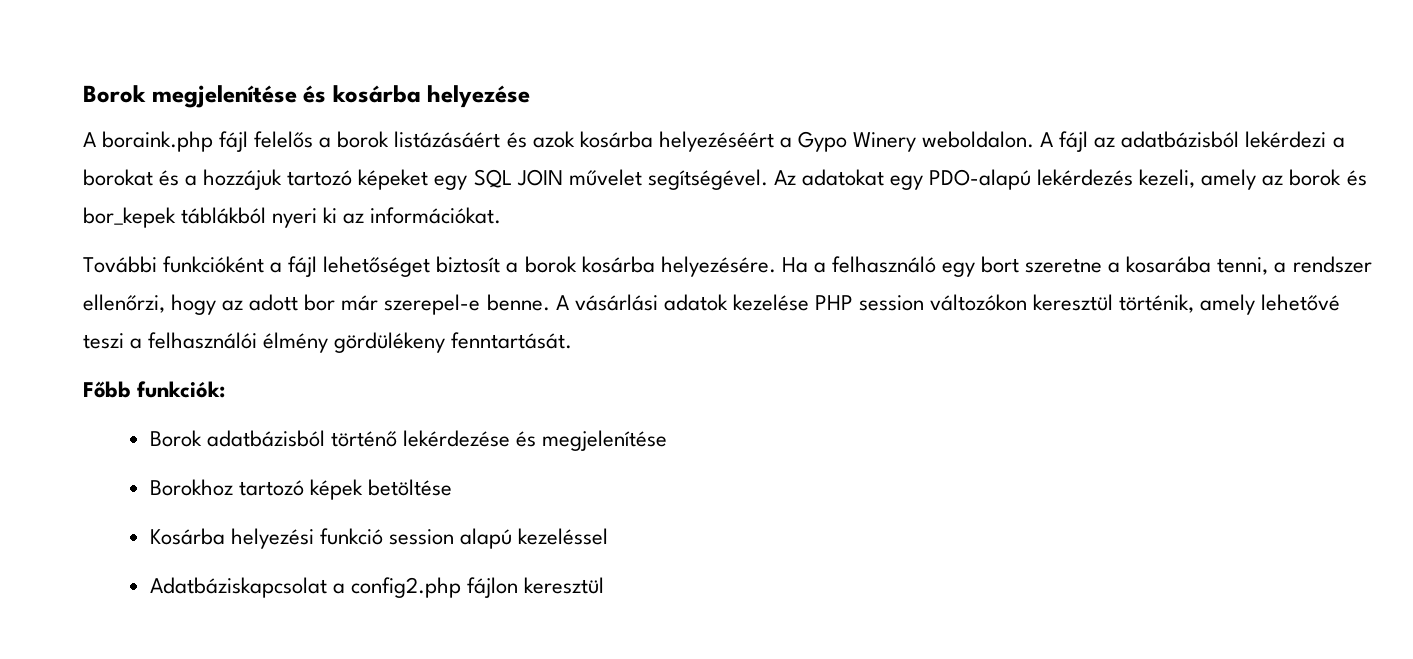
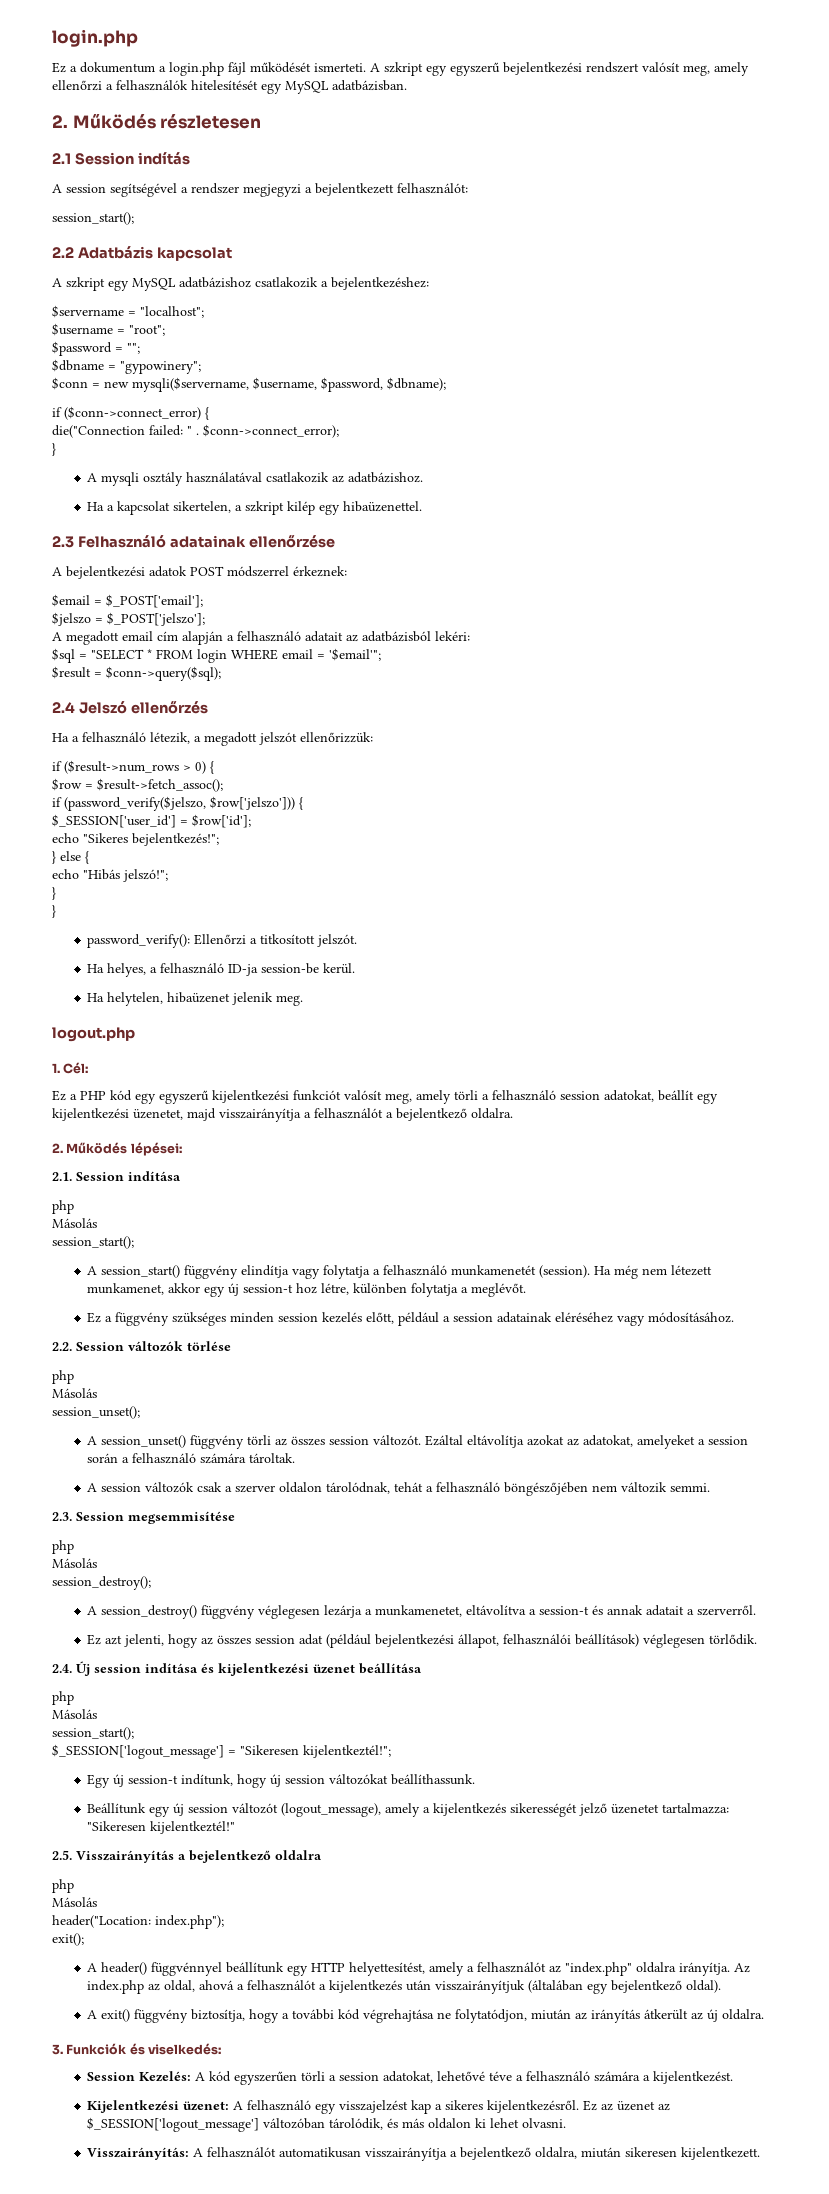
[83,85,531,108] [83,131,1345,152] [83,169,1367,190] [83,207,502,228] [83,256,1372,277] [83,294,1341,315] [83,332,573,353] [83,381,226,398] [149,430,668,451] [149,479,453,500] [149,528,609,549] [149,577,605,598] Borok megjelenítése és kosárba helyezése // A boraink.php fájl felelős a borok listázásáért és azok kosárba helyezéséért a Gypo Winery weboldalon. A fájl az adatbázisból lekérdezi a borokat és a hozzájuk tartozó képeket egy SQL JOIN művelet segítségével. Az adatokat egy PDO-alapú lekérdezés kezeli, amely az borok és bor_kepek táblákból nyeri ki az információkat. // További funkcióként a fájl lehetőséget biztosít a borok kosárba helyezésére. Ha a felhasználó egy bort szeretne a kosarába tenni, a rendszer ellenőrzi, hogy az adott bor már szerepel-e benne. A vásárlási adatok kezelése PHP session változókon keresztül történik, amely lehetővé teszi a felhasználói élmény gördülékeny fenntartását. // Főbb funkciók: // Borok adatbázisból történő lekérdezése és megjelenítése // Borokhoz tartozó képek betöltése // Kosárba helyezési funkció session alapú kezeléssel // Adatbáziskapcsolat a config2.php fájlon keresztül -> [52,29,138,47] [52,62,749,76] [52,80,407,94] [52,114,262,129] [52,152,190,165] [52,183,468,197] [52,212,134,225] [52,246,232,261] [52,277,429,291] [52,305,204,318] [52,323,165,336] [52,341,140,356] [52,359,201,374] [52,377,446,392] [52,406,209,420] [52,424,339,438] [52,443,56,456] [87,472,424,486] [87,501,423,515] [52,535,335,548] [52,566,347,579] [52,594,203,608] [52,612,205,626] [52,631,470,645] [52,648,381,663] [52,666,221,681] [52,701,208,714] [52,732,373,746] [52,760,214,774] [52,778,223,792] [52,796,303,811] [52,814,251,828] [52,833,219,846] [52,851,89,864] [52,869,168,882] [52,887,56,900] [52,905,56,918] [87,934,358,948] [87,963,356,977] [87,992,304,1006] [52,1027,135,1042] [52,1062,89,1074] [52,1090,718,1104] [52,1108,513,1122] [52,1142,182,1156] [52,1171,181,1181] [52,1200,74,1214] [52,1218,97,1228] [52,1236,134,1249] [87,1265,713,1279] [87,1283,527,1297] [87,1312,735,1326] [52,1341,231,1352] [52,1370,74,1384] [52,1388,97,1398] [52,1406,140,1419] [87,1435,749,1449] [87,1453,296,1464] [87,1482,711,1496] [52,1511,235,1524] [52,1540,74,1554] [52,1558,97,1568] [52,1576,151,1590] [87,1605,757,1619] [87,1634,758,1648] [52,1661,422,1676] [52,1691,74,1705] [52,1709,97,1719] [52,1727,134,1740] [52,1744,391,1759] [87,1774,476,1788] [87,1803,730,1817] [87,1821,236,1834] [52,1850,322,1863] [52,1879,74,1893] [52,1897,97,1907] [52,1915,224,1929] [52,1933,84,1946] [87,1962,751,1976] [87,1980,722,1994] [87,2009,765,2023] [52,2043,222,2055] [87,2071,734,2085] [87,2100,671,2114] [87,2117,567,2132] [87,2147,761,2161] login.php // Ez a dokumentum a login.php fájl működését ismerteti. A szkript egy egyszerű bejelentkezési rendszert valósít meg, amely ellenőrzi a felhasználók hitelesítését egy MySQL adatbázisban. // 2. Működés részletesen // 2.1 Session indítás // A session segítségével a rendszer megjegyzi a bejelentkezett felhasználót: // session_start(); // 2.2 Adatbázis kapcsolat // A szkript egy MySQL adatbázishoz csatlakozik a bejelentkezéshez: // $servername = "localhost"; // $username = "root"; // $password = ""; // $dbname = "gypowinery"; // $conn = new mysqli($servername, $username, $password, $dbname); // if ($conn->connect_error) { // die("Connection failed: " . $conn->connect_error); // } // A mysqli osztály használatával csatlakozik az adatbázishoz. // Ha a kapcsolat sikertelen, a szkript kilép egy hibaüzenettel. // 2.3 Felhasználó adatainak ellenőrzése // A bejelentkezési adatok POST módszerrel érkeznek: // $email = $_POST['email']; // $jelszo = $_POST['jelszo']; // A megadott email cím alapján a felhasználó adatait az adatbázisból lekéri: // $sql = "SELECT * FROM login WHERE email = '$email'"; // $result = $conn->query($sql); // 2.4 Jelszó ellenőrzés // Ha a felhasználó létezik, a megadott jelszót ellenőrizzük: // if ($result->num_rows > 0) { // $row = $result->fetch_assoc(); // if (password_verify($jelszo, $row['jelszo'])) { // $_SESSION['user_id'] = $row['id']; // echo "Sikeres bejelentkezés!"; // } else { // echo "Hibás jelszó!"; // } // } // password_verify(): Ellenőrzi a titkosított jelszót. // Ha helyes, a felhasználó ID-ja session-be kerül. // Ha helytelen, hibaüzenet jelenik meg. // logout.php // 1. Cél: // Ez a PHP kód egy egyszerű kijelentkezési funkciót valósít meg, amely törli a felhasználó session adatokat, beállít egy kijelentkezési üzenetet, majd visszairányítja a felhasználót a bejelentkező oldalra. // 2. Működés lépései: // 2.1. Session indítása // php // Másolás // session_start(); // A session_start() függvény elindítja vagy folytatja a felhasználó munkamenetét (session). Ha még nem létezett munkamenet, akkor egy új session-t hoz létre, különben folytatja a meglévőt. // Ez a függvény szükséges minden session kezelés előtt, például a session adatainak eléréséhez vagy módosításához. // 2.2. Session változók törlése // php // Másolás // session_unset(); // A session_unset() függvény törli az összes session változót. Ezáltal eltávolítja azokat az adatokat, amelyeket a session során a felhasználó számára tároltak. // A session változók csak a szerver oldalon tárolódnak, tehát a felhasználó böngészőjében nem változik semmi. // 2.3. Session megsemmisítése // php // Másolás // session_destroy(); // A session_destroy() függvény véglegesen lezárja a munkamenetet, eltávolítva a session-t és annak adatait a szerverről. // Ez azt jelenti, hogy az összes session adat (például bejelentkezési állapot, felhasználói beállítások) véglegesen törlődik. // 2.4. Új session indítása és kijelentkezési üzenet beállítása // php // Másolás // session_start(); // $_SESSION['logout_message'] = "Sikeresen kijelentkeztél!"; // Egy új session-t indítunk, hogy új session változókat beállíthassunk. // Beállítunk egy új session változót (logout_message), amely a kijelentkezés sikerességét jelző üzenetet tartalmazza: "Sikeresen kijelentkeztél!" // 2.5. Visszairányítás a bejelentkező oldalra // php // Másolás // header("Location: index.php"); // exit(); // A header() függvénnyel beállítunk egy HTTP helyettesítést, amely a felhasználót az "index.php" oldalra irányítja. Az index.php az oldal, ahová a felhasználót a kijelentkezés után visszairányítjuk (általában egy bejelentkező oldal). // A exit() függvény biztosítja, hogy a további kód végrehajtása ne folytatódjon, miután az irányítás átkerült az új oldalra. // 3. Funkciók és viselkedés: // Session Kezelés: A kód egyszerűen törli a session adatokat, lehetővé téve a felhasználó számára a kijelentkezést. // Kijelentkezési üzenet: A felhasználó egy visszajelzést kap a sikeres kijelentkezésről. Ez az üzenet az $_SESSION['logout_message'] változóban tárolódik, és más oldalon ki lehet olvasni. // Visszairányítás: A felhasználót automatikusan visszairányítja a bejelentkező oldalra, miután sikeresen kijelentkezett.

